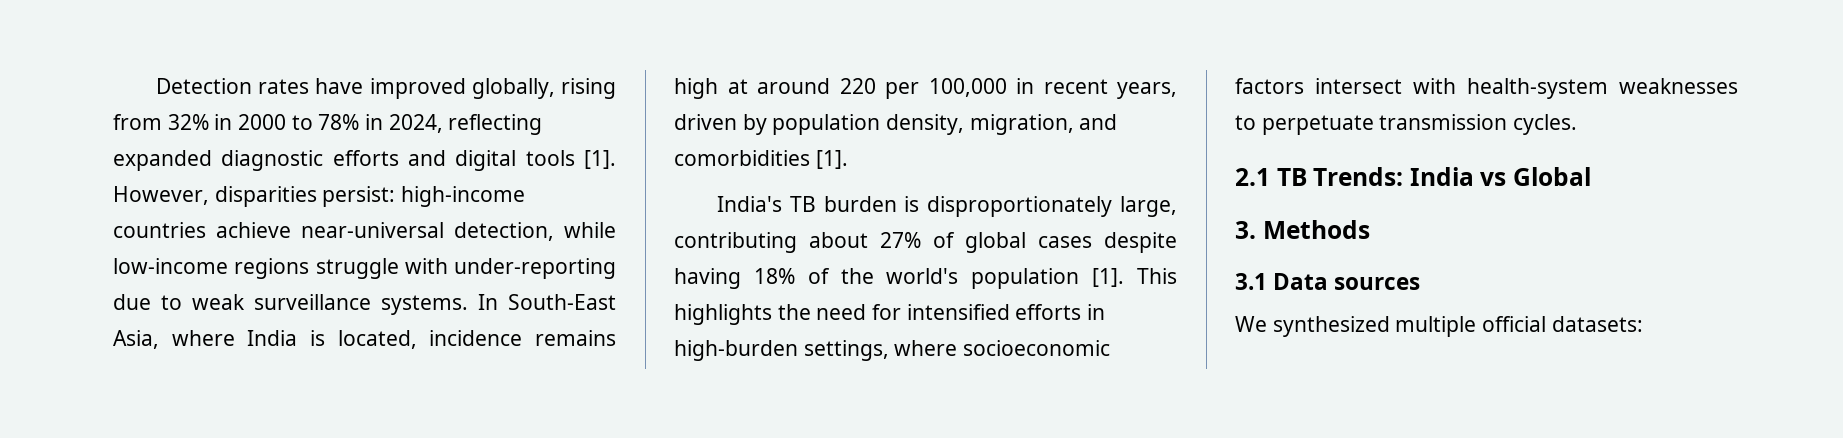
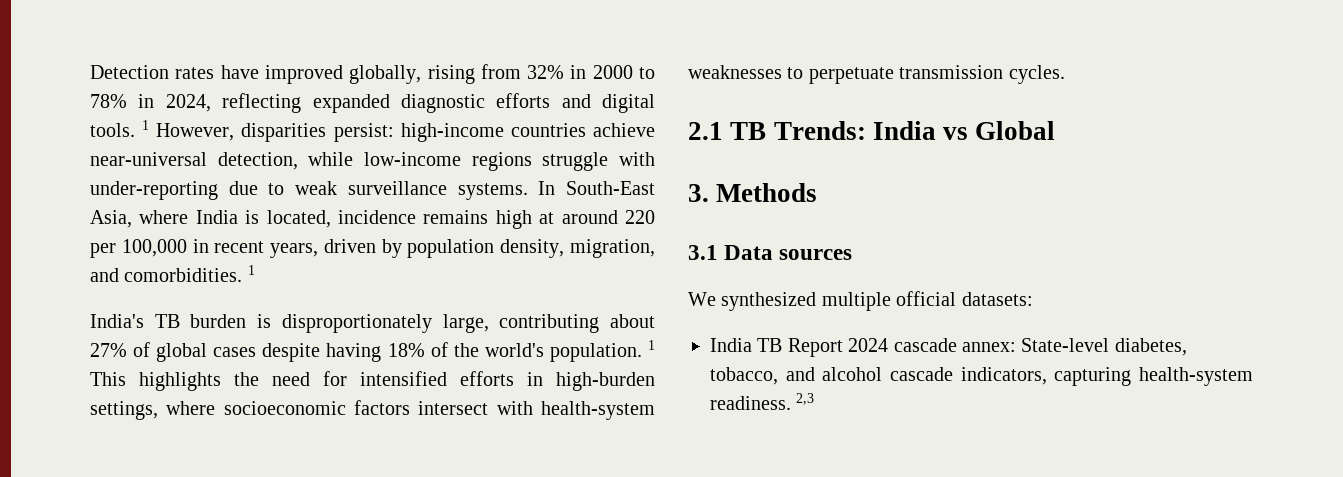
[525,150,616,169] tools [1]. -> [90,120,150,137] tools. 1
[674,150,848,169] comorbidities [1]. -> [124,265,255,282] comorbidities. 1
[971,268,1125,289] population [1]. -> [549,340,656,362] population. 1
(1643, 324) none -> [710,338,1187,357] [710,367,1253,386] [710,393,815,410] // India TB Report 2024 cascade annex: State-level diabetes, tobacco, and alcohol cascade indicators, capturing health-system readiness. 2,3

